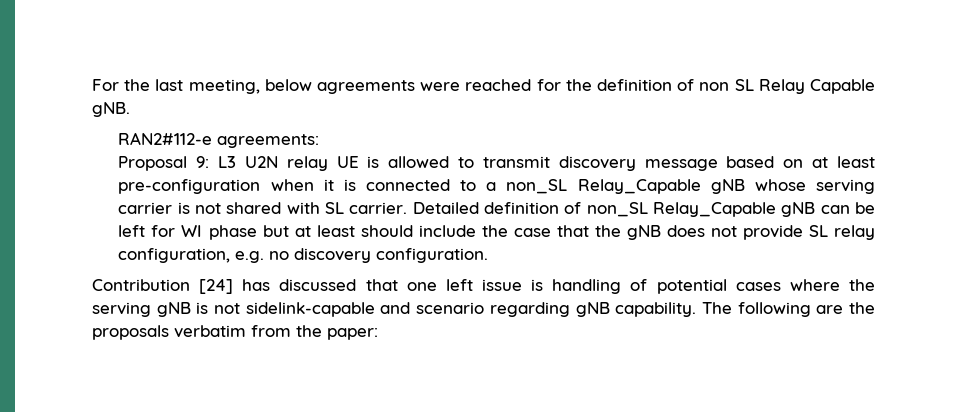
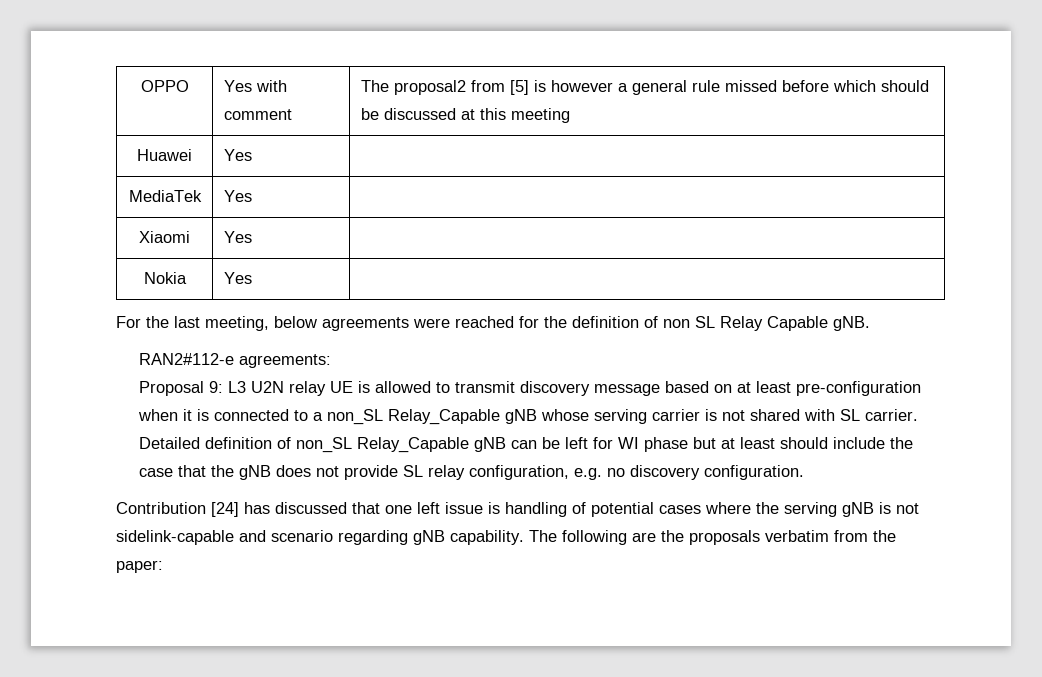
(92, 85) none -> [140,80,189,92] [223,80,287,92] [223,109,292,120] [360,80,929,95] [360,108,570,123] [137,149,192,161] [223,149,252,161] [128,190,202,202] [223,190,252,202] [139,231,190,243] [223,231,252,243] [143,272,187,284] [223,272,252,284] OPPO | Yes with comment | The proposal2 from [5] is however a general rule missed before which should be discussed at this meeting // Huawei | Yes | // MediaTek | Yes | // Xiaomi | Yes | // Nokia | Yes | //

